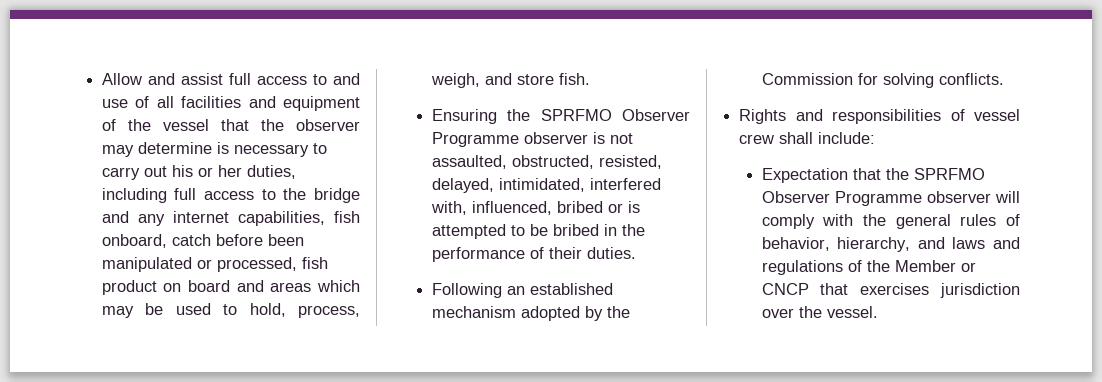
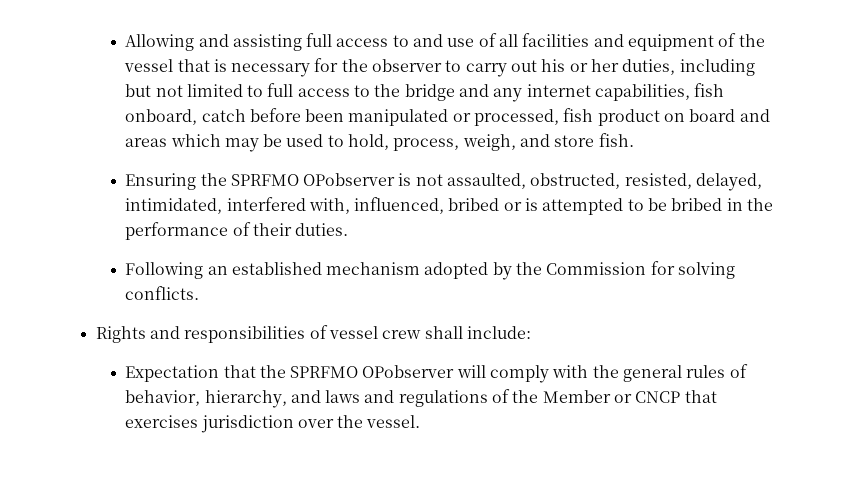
[101,73,223,85] Allow and assist -> [125,34,302,51] Allowing and assisting
[260,119,360,131] [101,142,309,157] the observer may determine is necessary -> [213,58,443,77] is necessary for the observer
(167, 195) none -> [125,84,264,97] but not limited to
[622,109,690,121] [431,132,588,147] Observer Programme observer -> [303,173,396,186] OPobserver
[761,191,991,206] Observer Programme observer -> [362,365,455,378] OPobserver

